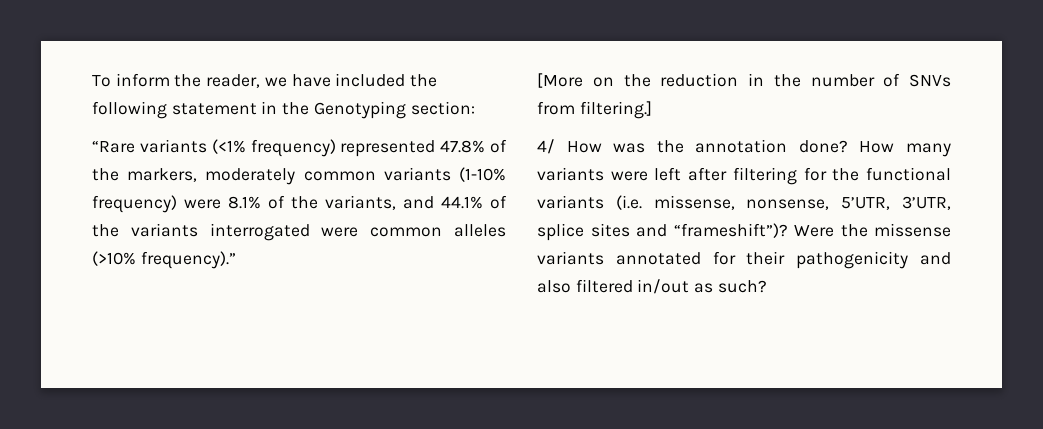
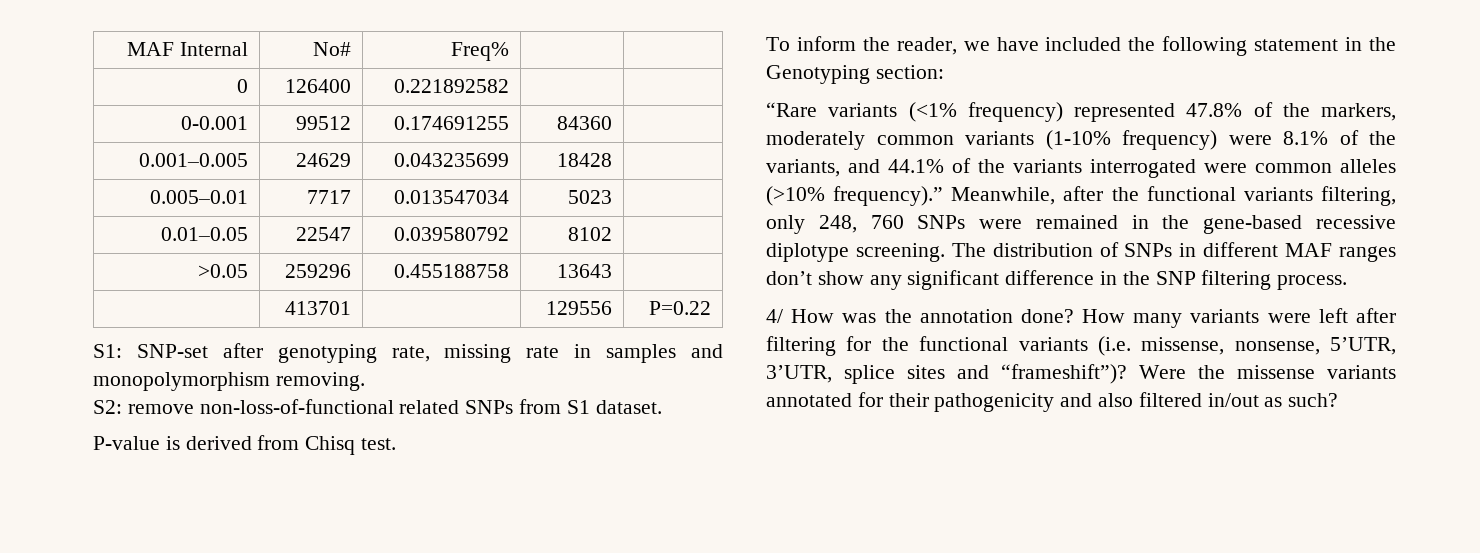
(92, 81) none -> [126,42,248,56] [312,42,351,56] [450,42,509,61] [236,79,248,93] [284,79,351,93] [393,79,509,93] [180,116,248,130] [295,116,351,130] [393,116,509,130] [556,116,612,130] [138,153,248,167] [295,153,351,167] [393,153,509,167] [556,153,612,167] [149,190,248,204] [306,190,351,204] [393,190,509,204] [567,190,612,204] [160,227,248,241] [295,227,351,241] [393,227,509,241] [567,227,612,241] [197,264,248,278] [284,264,351,278] [393,264,509,278] [556,264,612,278] [284,301,351,315] [545,301,612,315] [648,301,711,315] [93,343,724,363] [93,372,365,391] [93,399,662,414] [93,435,397,455] MAF Internal | No# | Freq% | | // 0 | 126400 | 0.221892582 | | // 0-0.001 | 99512 | 0.174691255 | 84360 | // 0.001–0.005 | 24629 | 0.043235699 | 18428 | // 0.005–0.01 | 7717 | 0.013547034 | 5023 | // 0.01–0.05 | 22547 | 0.039580792 | 8102 | // >0.05 | 259296 | 0.455188758 | 13643 | // | 413701 | | 129556 | P=0.22 // S1: SNP-set after genotyping rate, missing rate in samples and monopolymorphism removing. // S2: remove non-loss-of-functional related SNPs from S1 dataset. // P-value is derived from Chisq test. //
[537,73,951,88] [537,101,652,119] // [More on the reduction in the number of SNVs from filtering.] -> [951,186,1396,206] [766,215,1396,234] [766,242,1396,262] [766,270,1348,290] Meanwhile, after the functional variants filtering, only 248, 760 SNPs were remained in the gene-based recessive diplotype screening. The distribution of SNPs in different MAF ranges don’t show any significant difference in the SNP filtering process.

